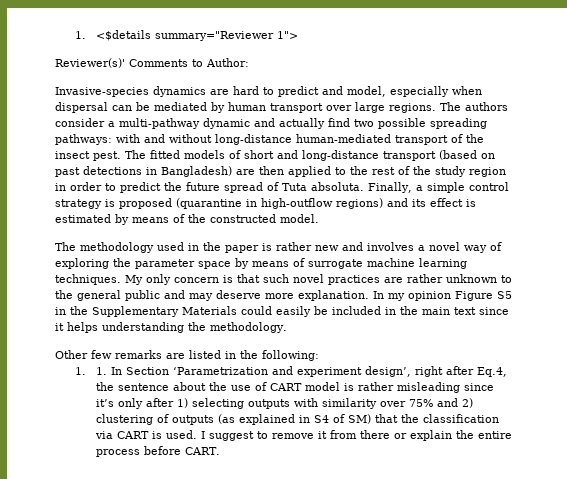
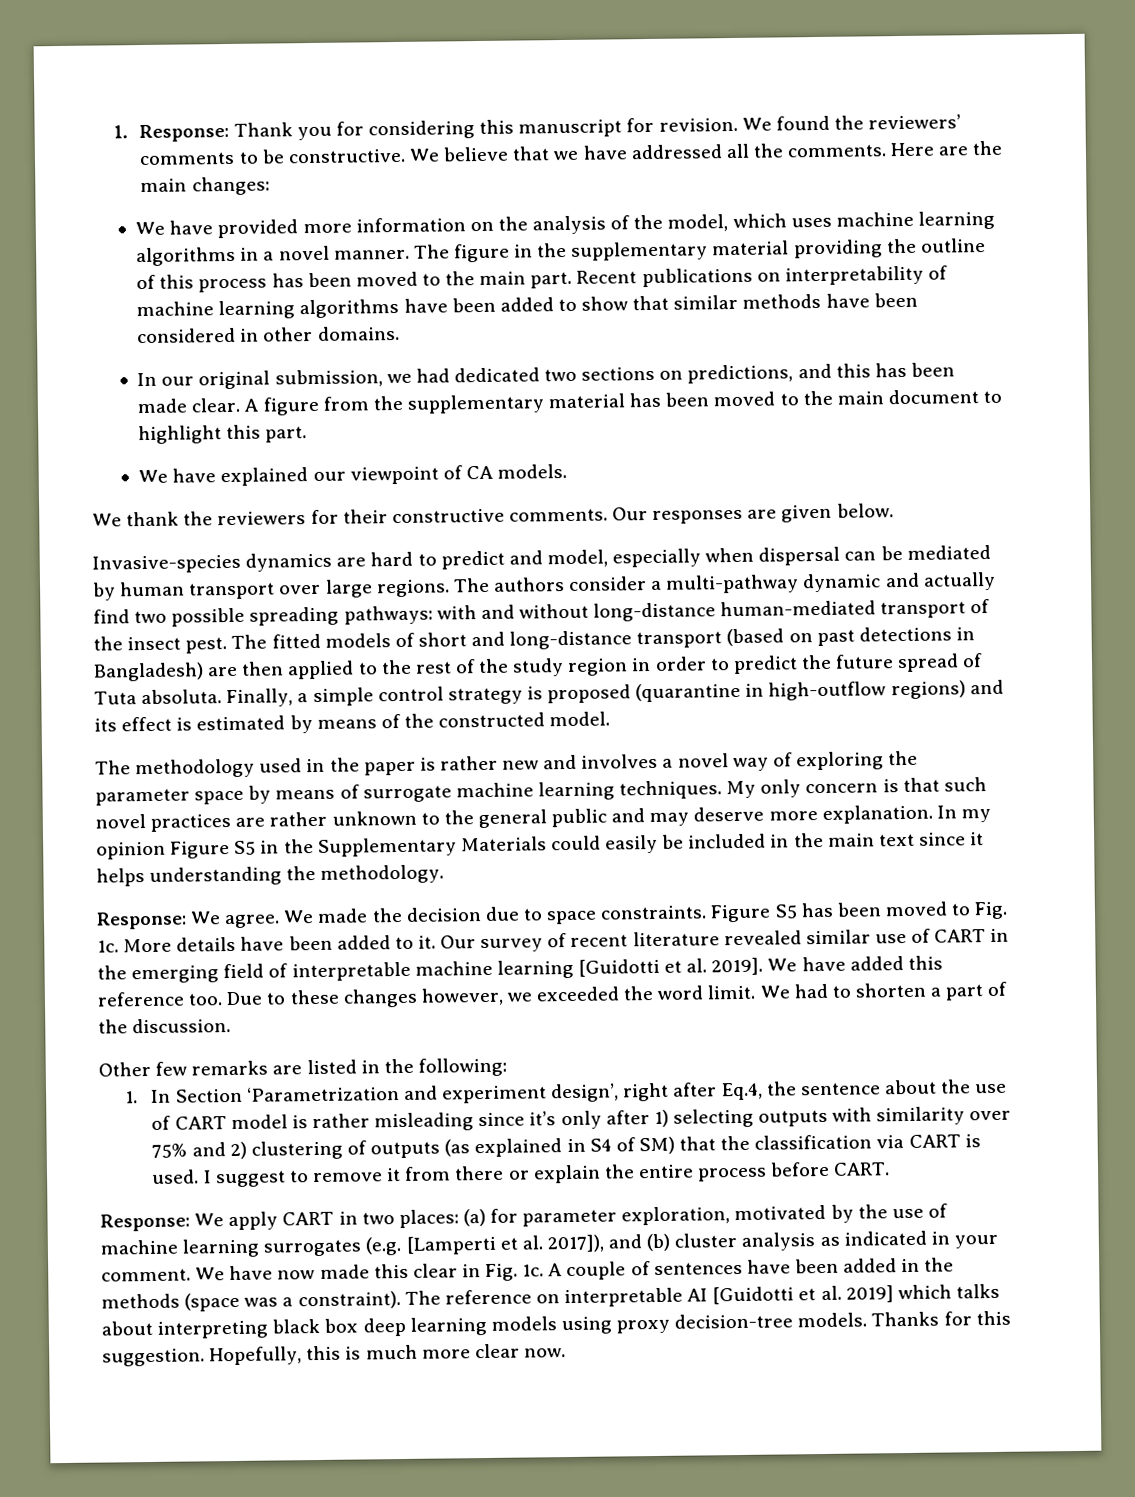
[75,30,298,41] [55,58,249,68] 1. <$details summary="Reviewer 1"> // Reviewer(s)' Comments to Author: -> [113,114,962,143] [139,140,1003,166] [140,176,270,196] [135,210,995,239] [136,238,986,267] [136,265,948,293] [136,292,918,320] [136,325,400,344] [137,362,955,390] [137,389,1003,416] [138,424,308,445] [138,463,568,487] [92,503,894,527] 1. Response: Thank you for considering this manuscript for revision. We found the reviewers’ comments to be constructive. We believe that we have addressed all the comments. Here are the main changes: // We have provided more information on the analysis of the model, which uses machine learning algorithms in a novel manner. The figure in the supplementary material providing the outline of this process has been moved to the main part. Recent publications on interpretability of machine learning algorithms have been added to show that similar methods have been considered in other domains. // In our original submission, we had dedicated two sections on predictions, and this has been made clear. A figure from the supplementary material has been moved to the main document to highlight this part. // We have explained our viewpoint of CA models. // We thank the reviewers for their constructive comments. Our responses are given below.
(287, 327) none -> [96,901,1009,930] [97,928,1010,953] [97,955,943,984] [97,981,1008,1008] [98,1018,232,1034] // Response: We agree. We made the decision due to space constraints. Figure S5 has been moved to Fig. 1c. More details have been added to it. Our survey of recent literature revealed similar use of CART in the emerging field of interpretable machine learning [Guidotti et al. 2019]. We have added this reference too. Due to these changes however, we exceeded the word limit. We had to shorten a part of the discussion.
[95,367,107,375] 1. -> (139, 1097) none
(220, 451) none -> [100,1203,948,1232] [100,1230,998,1258] [101,1257,955,1282] [101,1283,1000,1312] [101,1310,1011,1339] [102,1343,566,1367] // Response: We apply CART in two places: (a) for parameter exploration, motivated by the use of machine learning surrogates (e.g. [Lamperti et al. 2017]), and (b) cluster analysis as indicated in your comment. We have now made this clear in Fig. 1c. A couple of sentences have been added in the methods (space was a constraint). The reference on interpretable AI [Guidotti et al. 2019] which talks about interpreting black box deep learning models using proxy decision-tree models. Thanks for this suggestion. Hopefully, this is much more clear now.

